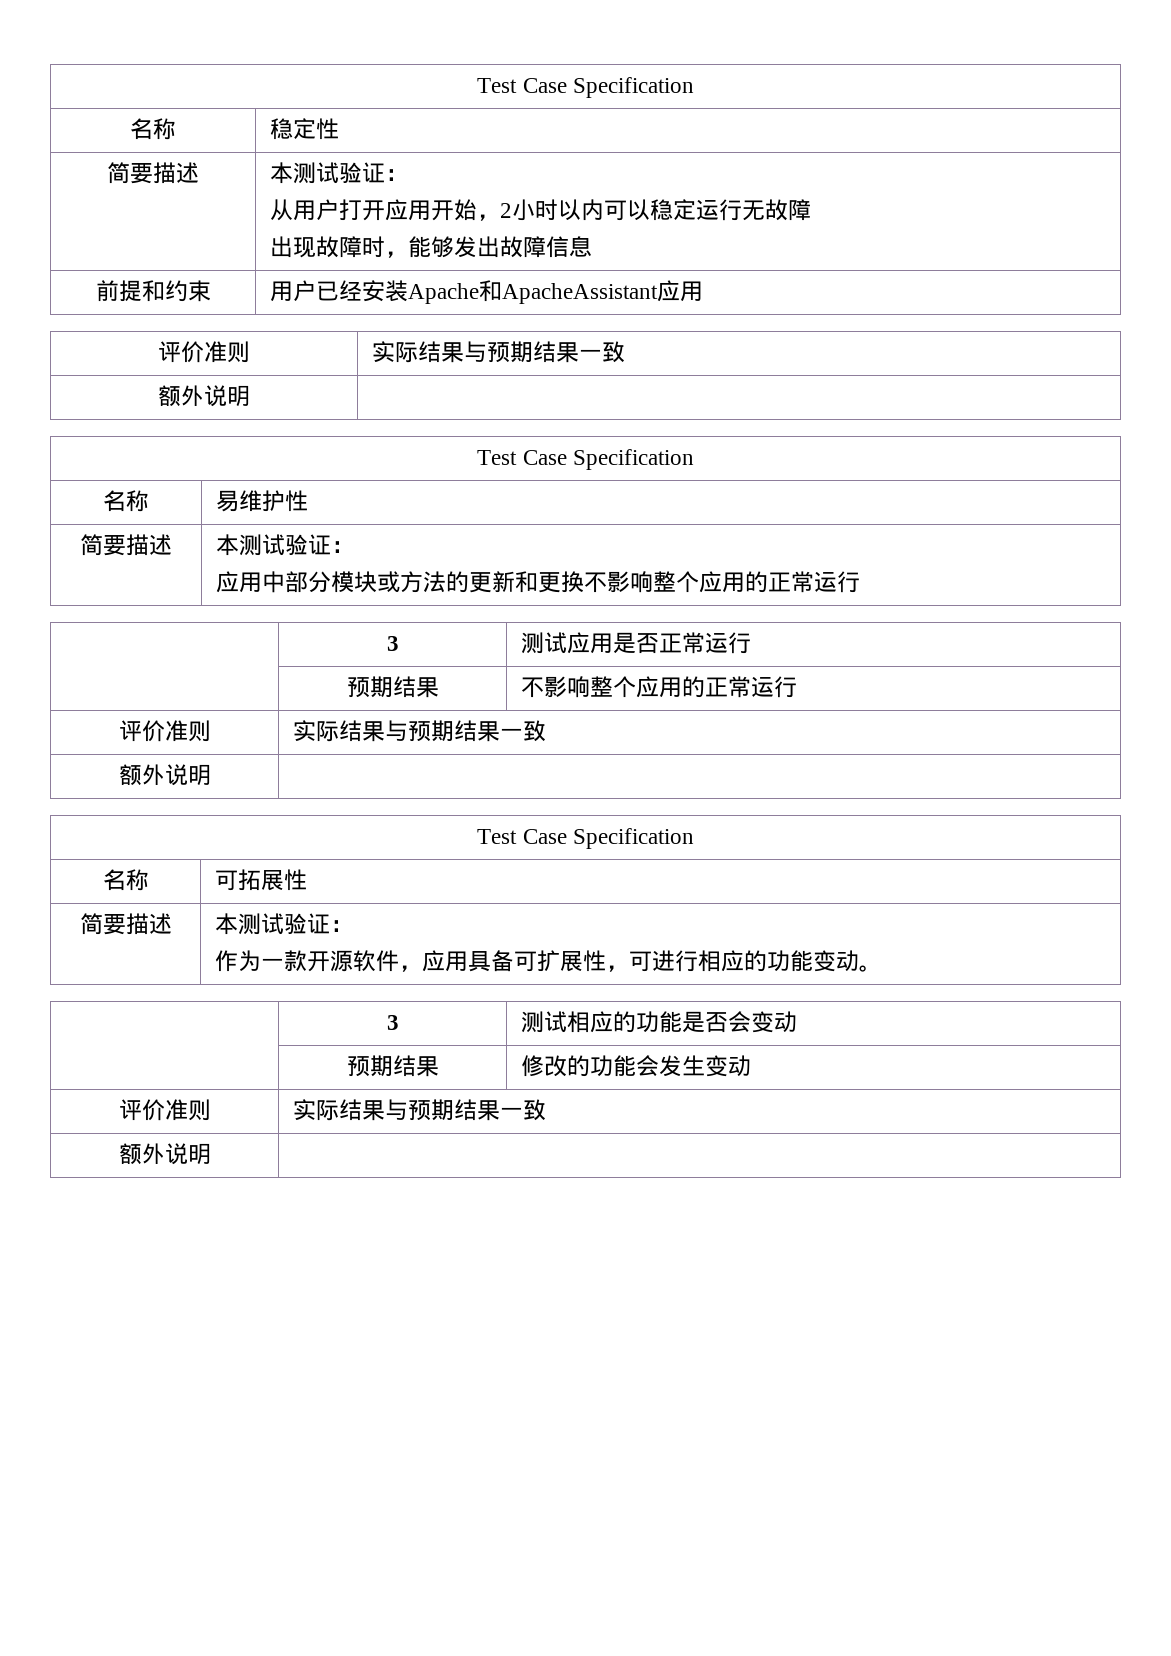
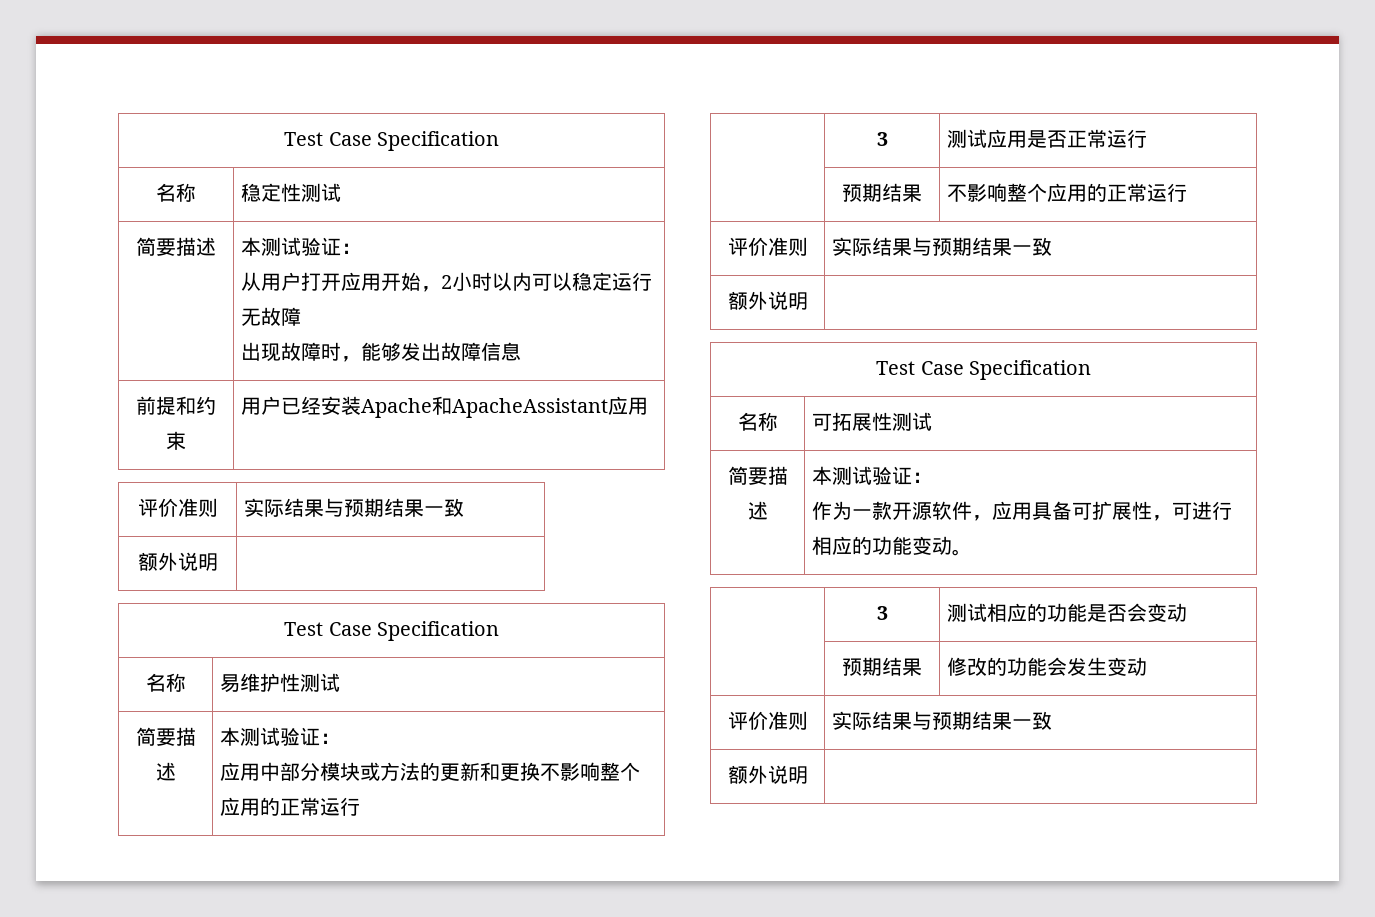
(339, 129) none -> [301,183,342,202] 测试
(308, 501) none -> [300,673,341,692] 测试
(307, 880) none -> [892,412,933,431] 测试

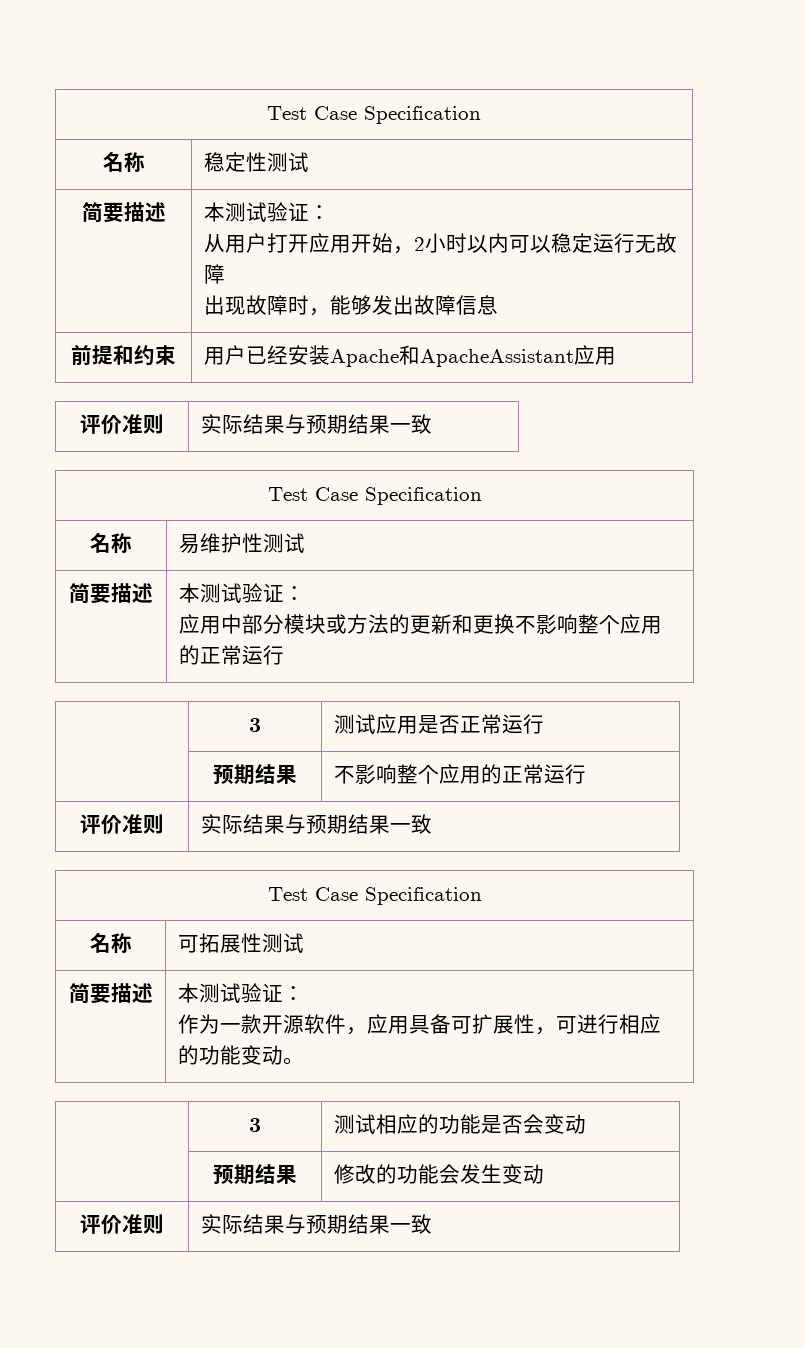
[137,552,218,571] // 额外说明 | -> (433, 424) none
[727,291,808,310] // 额外说明 | -> (433, 824) none
[727,765,808,784] // 额外说明 | -> (433, 1224) none

